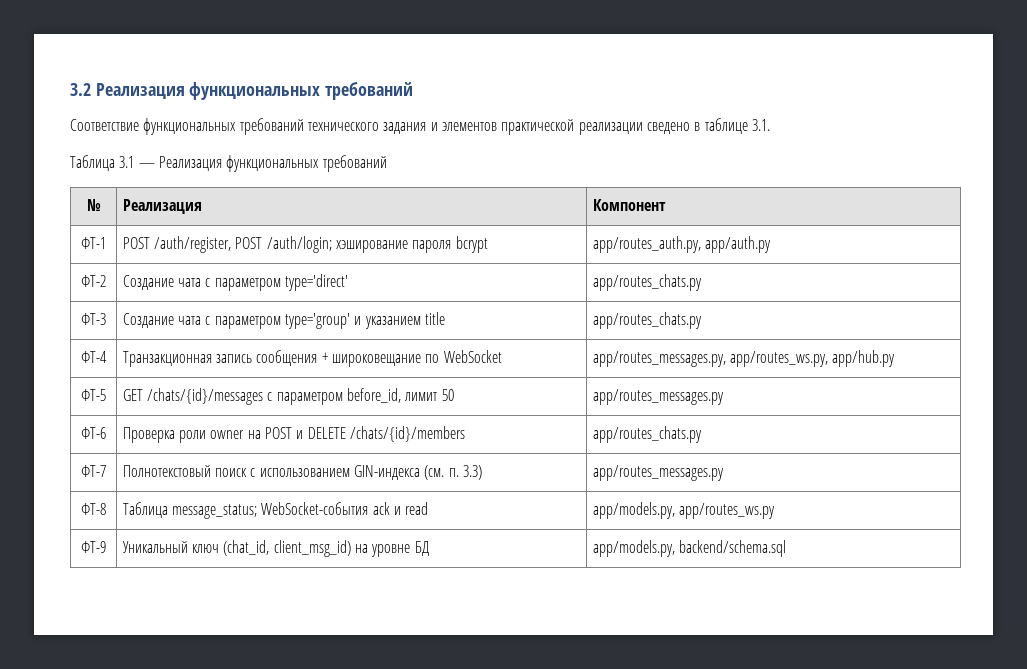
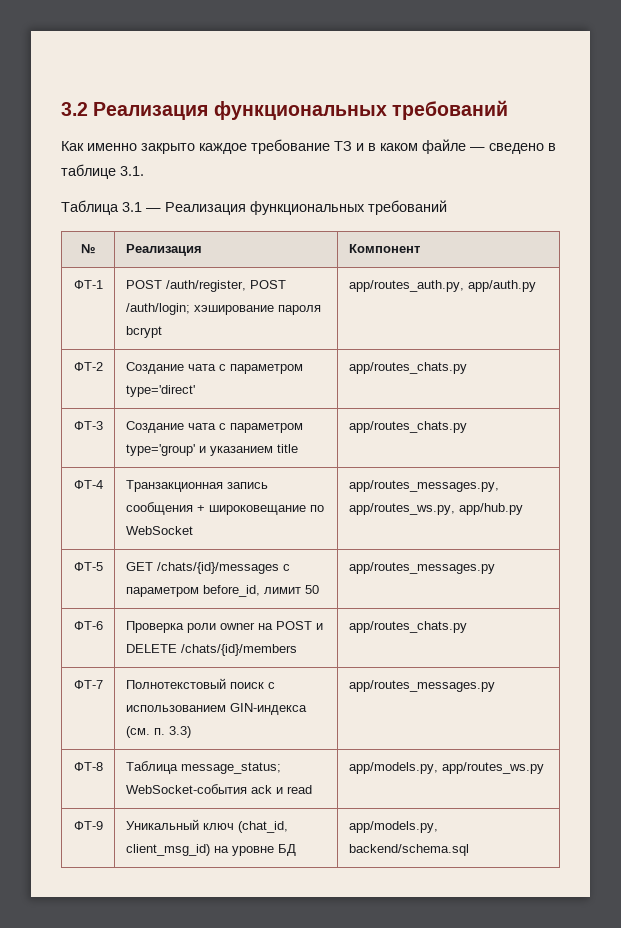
[70,118,643,135] Соответствие функциональных требований технического задания и элементов практической реализации -> [61,139,485,154] Как именно закрыто каждое требование ТЗ и в каком файле —

